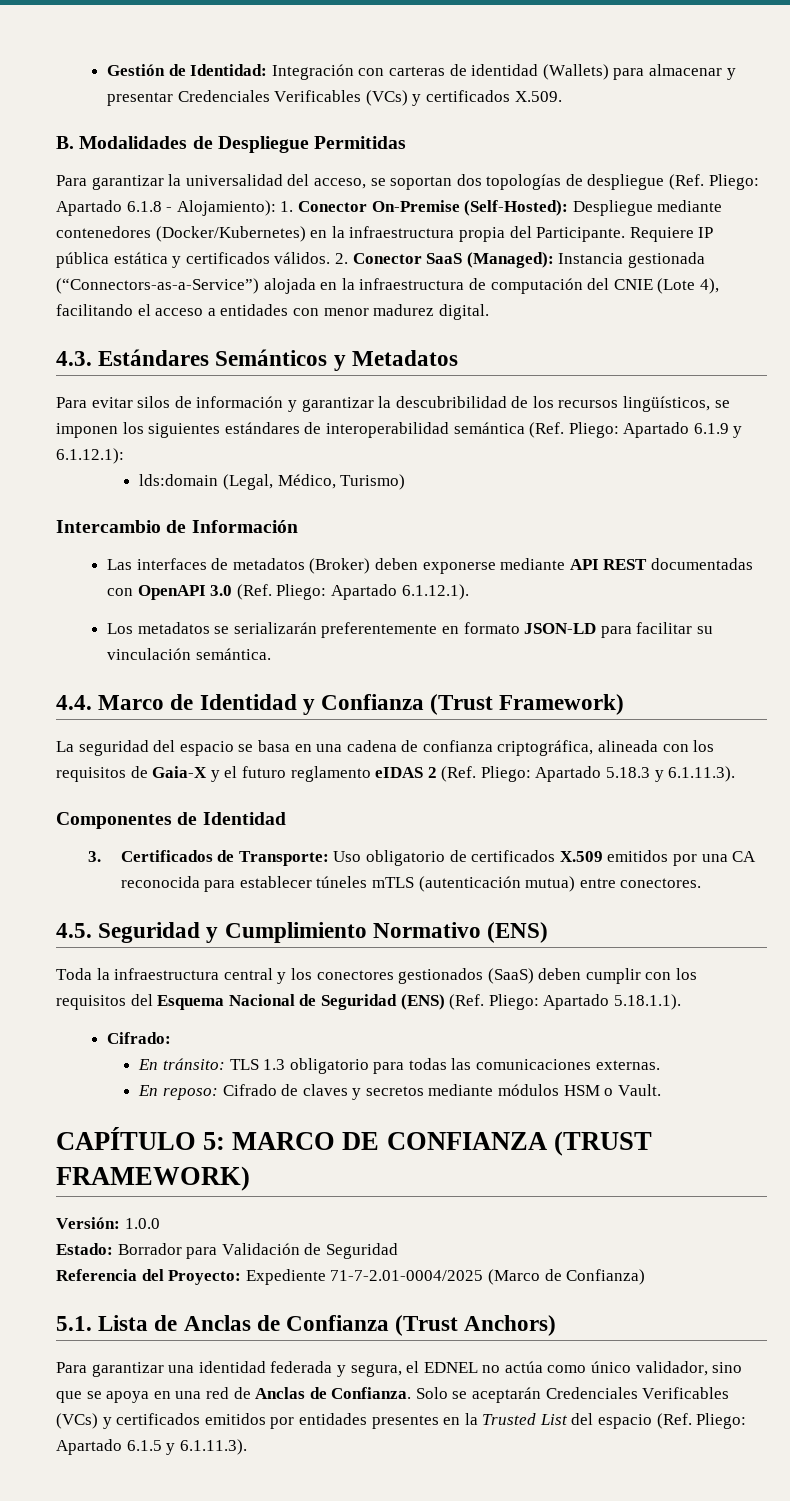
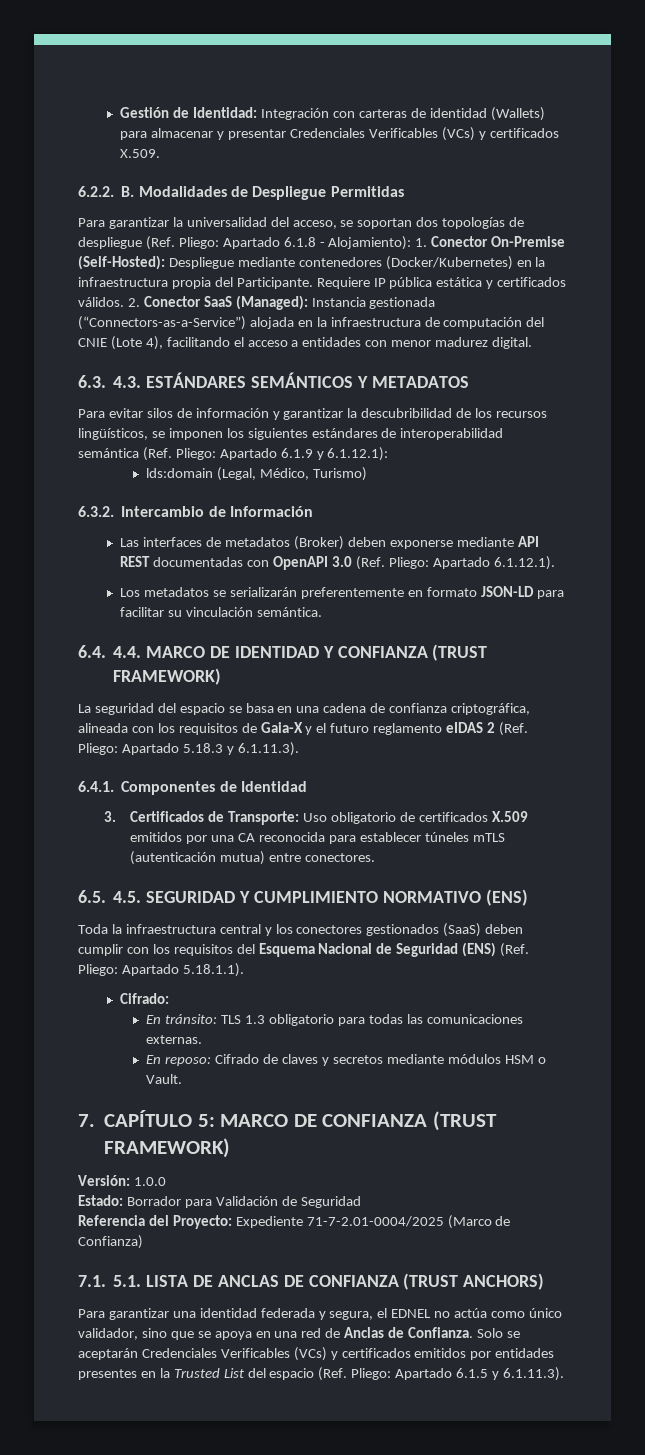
(562, 96) none -> [78,186,114,197] 6.2.2.
[56,349,458,371] 4.3. Estándares Semánticos y Metadatos -> [78,372,469,388] 6.3. 4.3. ESTÁNDARES SEMÁNTICOS Y METADATOS
(406, 482) none -> [78,506,114,517] 6.3.2.
[56,694,625,715] 4.4. Marco de Identidad y Confianza (Trust Framework) -> [78,644,488,661] [113,668,222,685] 6.4. 4.4. MARCO DE IDENTIDAD Y CONFIANZA (TRUST FRAMEWORK)
(736, 774) none -> [78,781,114,792] 6.4.1.
[56,922,481,943] 4.5. Seguridad y Cumplimiento Normativo -> [78,890,481,903] 6.5. 4.5. SEGURIDAD Y CUMPLIMIENTO NORMATIVO
(661, 1090) none -> [78,1114,95,1127] 7.
[56,1315,557,1336] 5.1. Lista de Anclas de Confianza (Trust Anchors) -> [78,1273,545,1290] 7.1. 5.1. LISTA DE ANCLAS DE CONFIANZA (TRUST ANCHORS)

